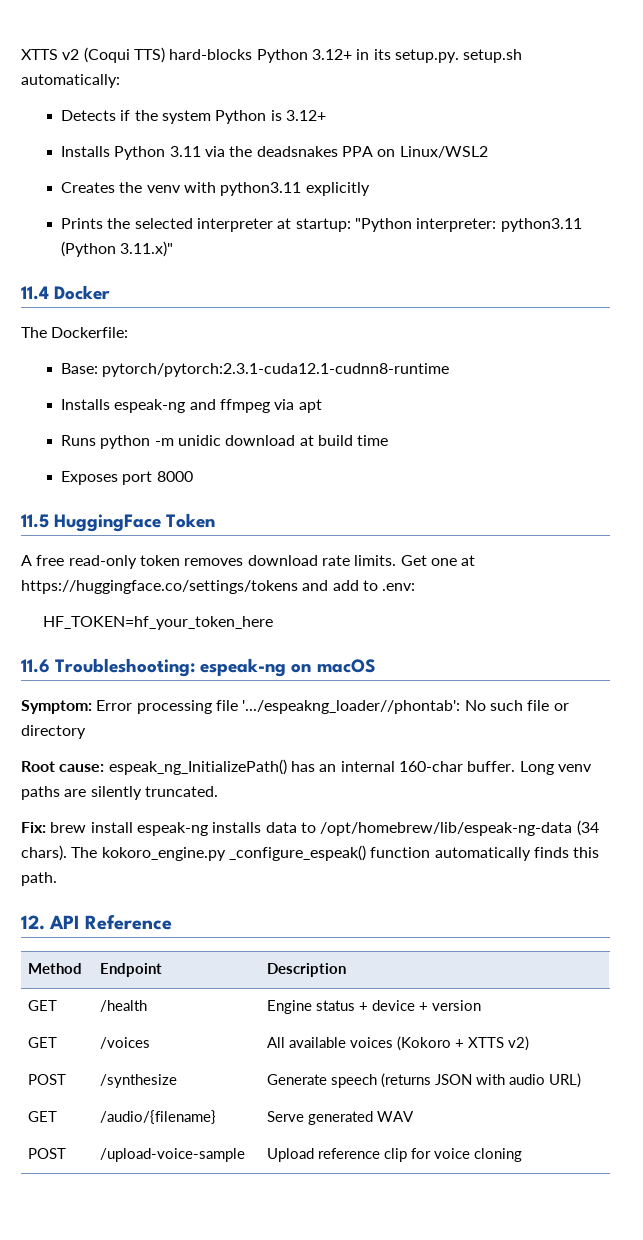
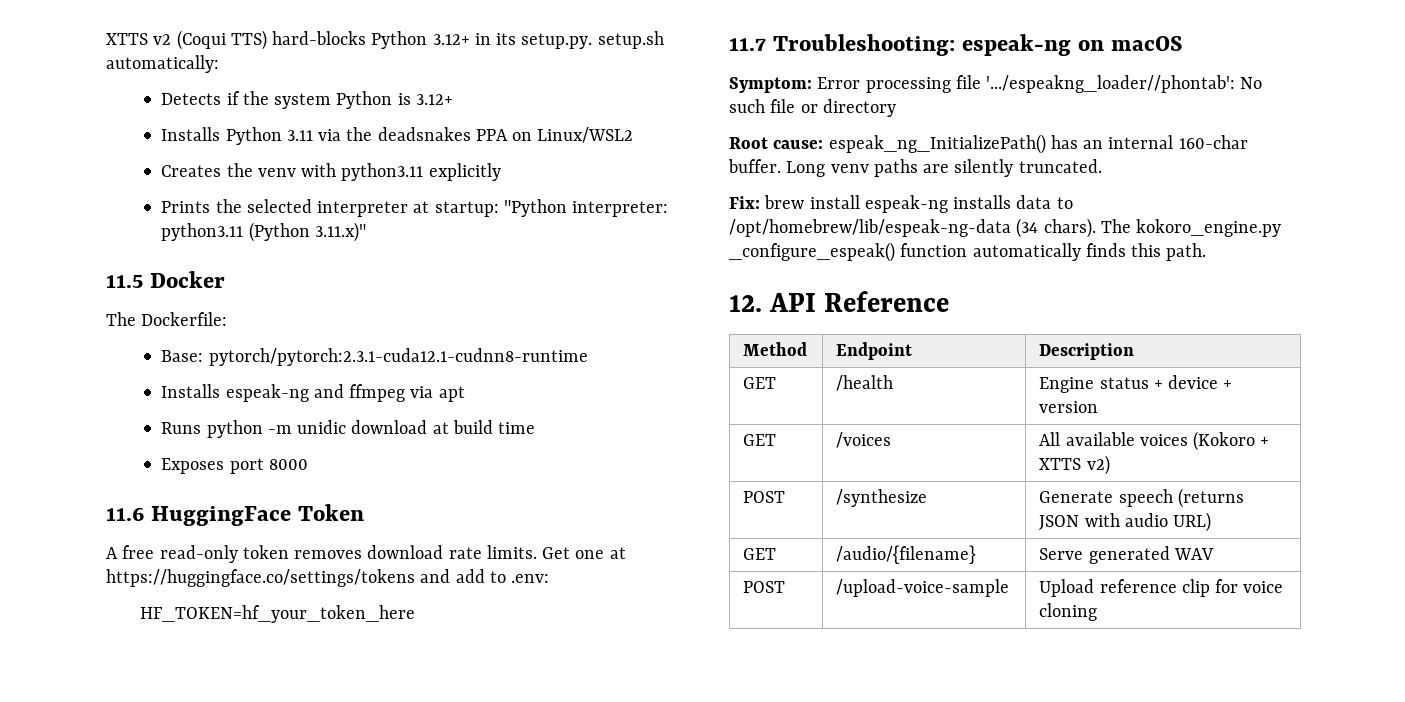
[21,286,49,300] 11.4 -> [106,275,143,288] 11.5
[21,514,49,528] 11.5 -> [106,507,144,521] 11.6
[21,659,50,673] 11.6 -> [729,38,766,51] 11.7

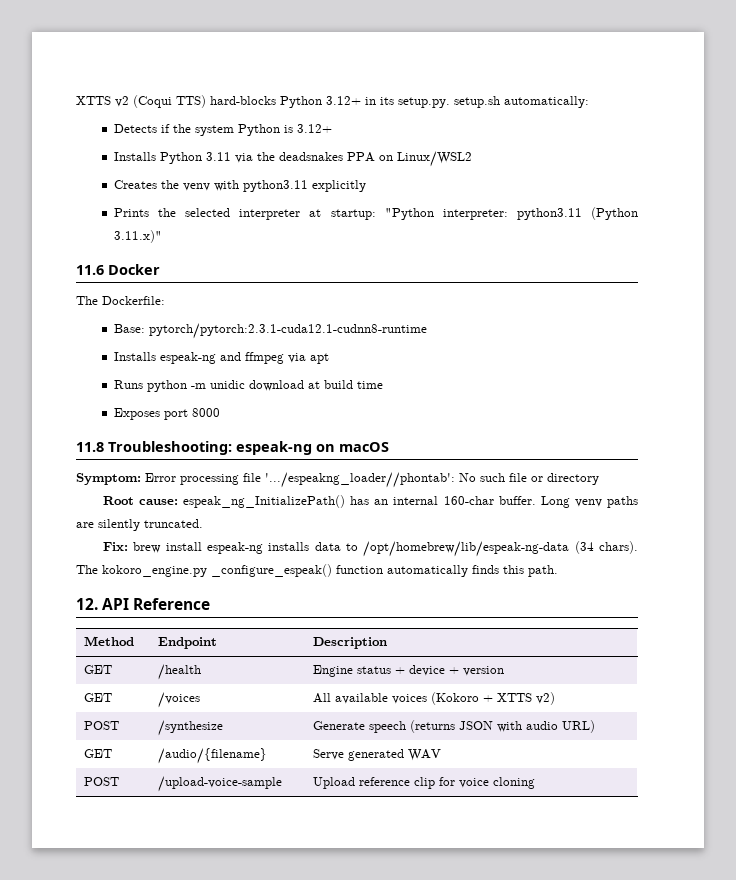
[106,275,143,288] 11.5 -> [76,265,104,275] 11.6
[106,504,365,526] [106,545,626,563] [106,569,550,587] [139,605,415,623] [729,38,766,51] 11.6 HuggingFace Token // A free read-only token removes download rate limits. Get one at https://huggingface.co/settings/tokens and add to .env: // HF_TOKEN=hf_your_token_here // 11.7 -> [76,442,104,452] 11.8

